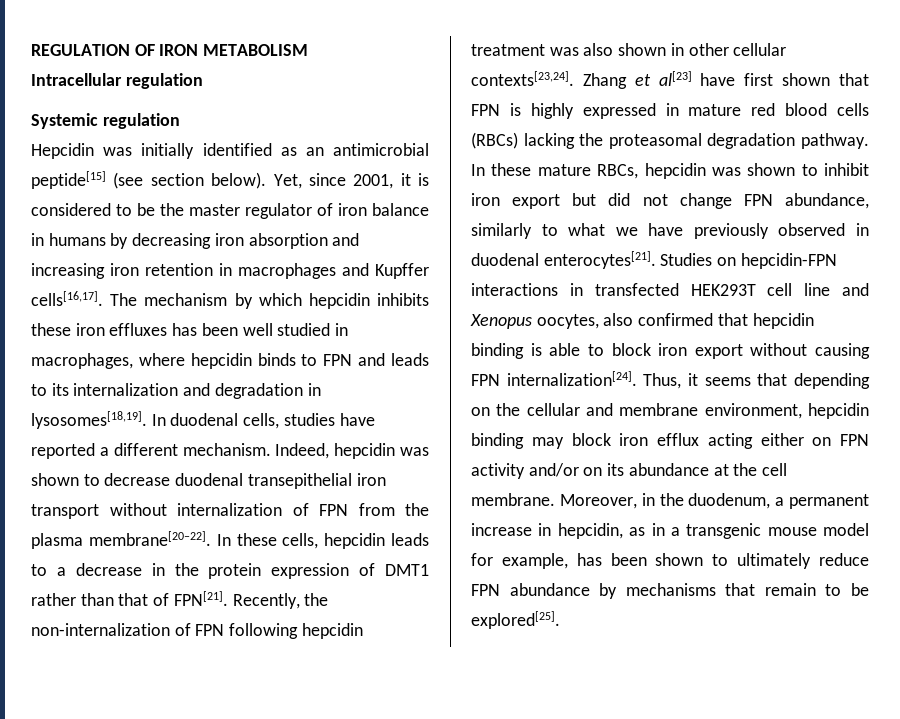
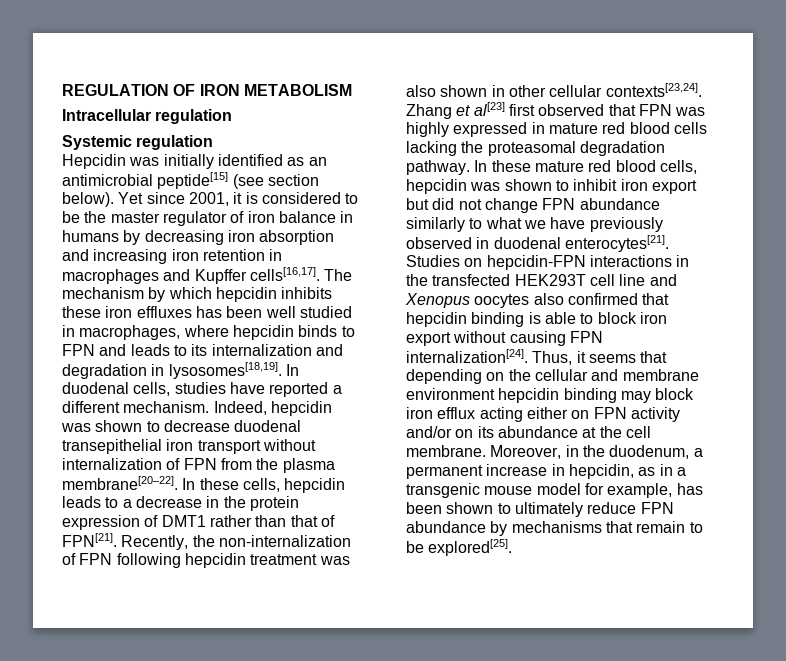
[273,174,302,189] Yet, -> [118,192,144,204] Yet
[700,73,831,86] have first shown -> [508,104,605,116] first observed
[509,103,521,116] is -> [675,107,706,116] was
[471,132,518,149] (RBCs) -> (707, 128) none
[597,164,639,179] RBCs, -> [588,160,697,174] red blood cells,
[785,193,869,209] abundance, -> [579,198,660,210] abundance
(583, 289) none -> [406,274,428,286] the
[536,314,599,329] oocytes, -> [474,294,530,308] oocytes
[704,403,802,419] environment, -> [406,388,495,400] environment

